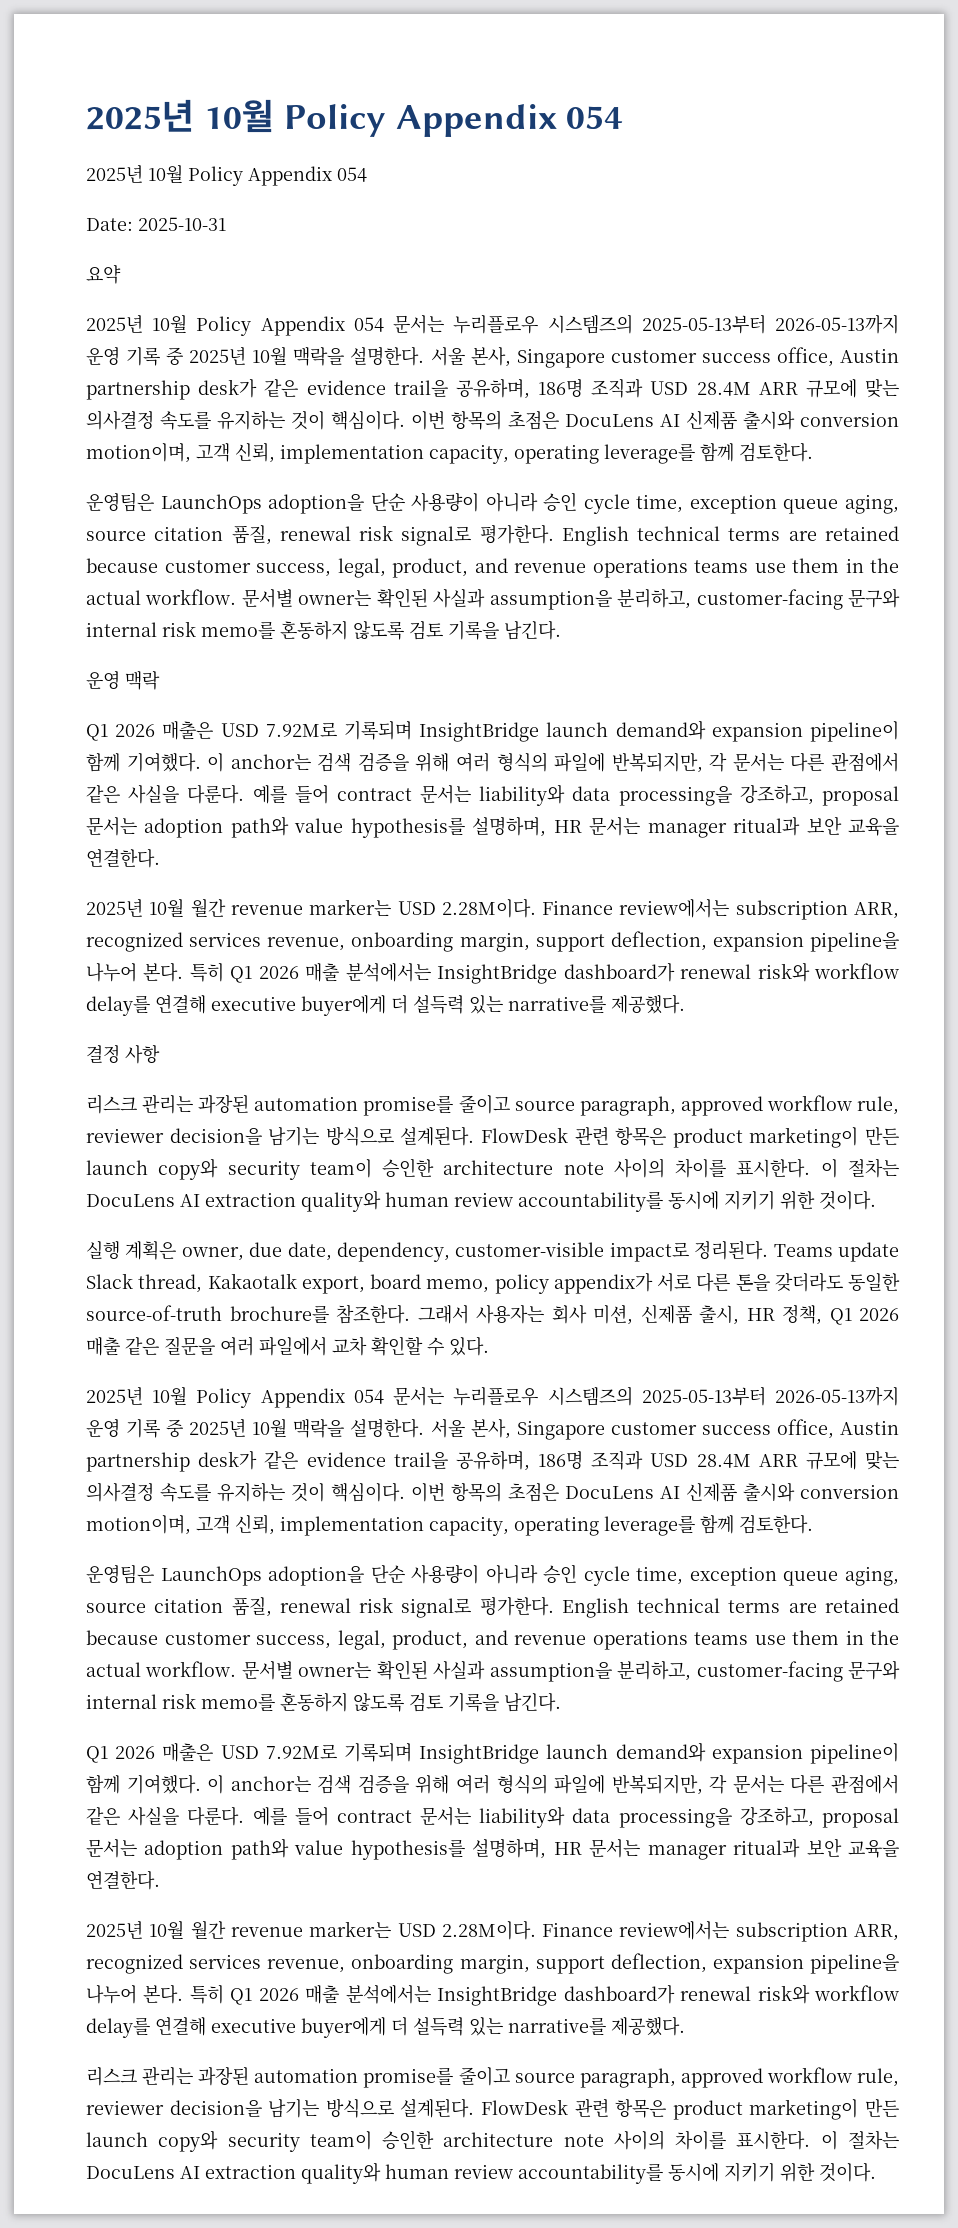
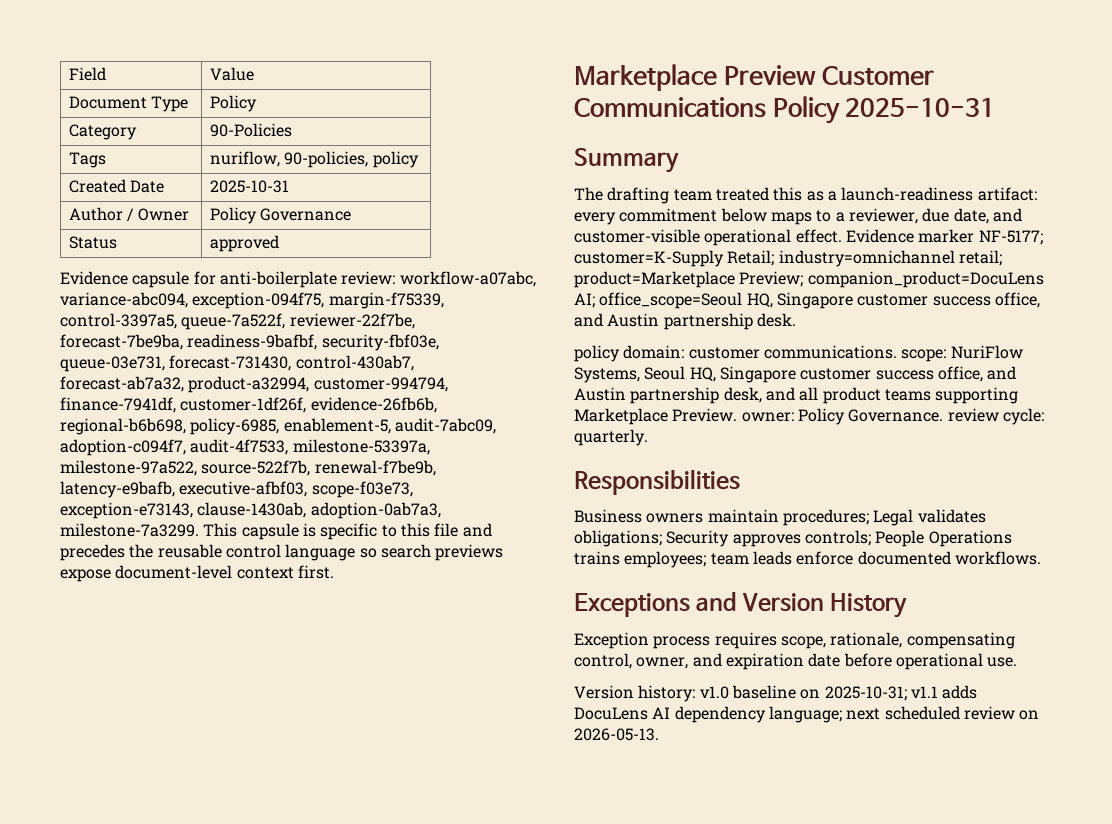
[86,99,624,137] [86,164,367,186] [86,217,226,231] [86,264,121,284] [86,314,899,336] [86,346,900,368] [86,378,899,400] [86,410,899,430] [86,442,813,464] [86,492,899,514] [86,524,899,546] [86,558,899,578] [86,588,901,610] [86,620,561,640] [86,671,160,690] [86,720,900,742] [86,752,899,773] [86,784,899,806] [86,816,900,838] [86,848,160,868] [86,898,899,920] [86,931,899,952] [86,962,900,984] [86,994,685,1016] [86,1045,160,1064] [86,1095,900,1116] [86,1126,900,1148] [86,1158,899,1180] [86,1190,876,1212] [86,1240,899,1262] [86,1272,900,1294] [86,1304,899,1325] [86,1336,489,1356] [86,1386,899,1408] [86,1418,900,1440] [86,1450,899,1472] [86,1482,899,1502] [86,1514,813,1536] [86,1564,899,1586] [86,1596,899,1618] [86,1630,899,1650] [86,1660,901,1682] [86,1692,561,1712] [86,1742,900,1764] [86,1774,899,1795] [86,1806,899,1828] [86,1838,900,1860] [86,1870,160,1890] [86,1920,899,1942] [86,1953,899,1974] [86,1984,900,2006] [86,2016,685,2038] [86,2067,900,2088] [86,2098,900,2120] [86,2130,899,2152] [86,2162,876,2184] 2025년 10월 Policy Appendix 054 // 2025년 10월 Policy Appendix 054 // Date: 2025-10-31 // 요약 // 2025년 10월 Policy Appendix 054 문서는 누리플로우 시스템즈의 2025-05-13부터 2026-05-13까지 운영 기록 중 2025년 10월 맥락을 설명한다. 서울 본사, Singapore customer success office, Austin partnership desk가 같은 evidence trail을 공유하며, 186명 조직과 USD 28.4M ARR 규모에 맞는 의사결정 속도를 유지하는 것이 핵심이다. 이번 항목의 초점은 DocuLens AI 신제품 출시와 conversion motion이며, 고객 신뢰, implementation capacity, operating leverage를 함께 검토한다. // 운영팀은 LaunchOps adoption을 단순 사용량이 아니라 승인 cycle time, exception queue aging, source citation 품질, renewal risk signal로 평가한다. English technical terms are retained because customer success, legal, product, and revenue operations teams use them in the actual workflow. 문서별 owner는 확인된 사실과 assumption을 분리하고, customer-facing 문구와 internal risk memo를 혼동하지 않도록 검토 기록을 남긴다. // 운영 맥락 // Q1 2026 매출은 USD 7.92M로 기록되며 InsightBridge launch demand와 expansion pipeline이 함께 기여했다. 이 anchor는 검색 검증을 위해 여러 형식의 파일에 반복되지만, 각 문서는 다른 관점에서 같은 사실을 다룬다. 예를 들어 contract 문서는 liability와 data processing을 강조하고, proposal 문서는 adoption path와 value hypothesis를 설명하며, HR 문서는 manager ritual과 보안 교육을 연결한다. // 2025년 10월 월간 revenue marker는 USD 2.28M이다. Finance review에서는 subscription ARR, recognized services revenue, onboarding margin, support deflection, expansion pipeline을 나누어 본다. 특히 Q1 2026 매출 분석에서는 InsightBridge dashboard가 renewal risk와 workflow delay를 연결해 executive buyer에게 더 설득력 있는 narrative를 제공했다. // 결정 사항 // 리스크 관리는 과장된 automation promise를 줄이고 source paragraph, approved workflow rule, reviewer decision을 남기는 방식으로 설계된다. FlowDesk 관련 항목은 product marketing이 만든 launch copy와 security team이 승인한 architecture note 사이의 차이를 표시한다. 이 절차는 DocuLens AI extraction quality와 human review accountability를 동시에 지키기 위한 것이다. // 실행 계획은 owner, due date, dependency, customer-visible impact로 정리된다. Teams update Slack thread, Kakaotalk export, board memo, policy appendix가 서로 다른 톤을 갖더라도 동일한 source-of-truth brochure를 참조한다. 그래서 사용자는 회사 미션, 신제품 출시, HR 정책, Q1 2026 매출 같은 질문을 여러 파일에서 교차 확인할 수 있다. // 2025년 10월 Policy Appendix 054 문서는 누리플로우 시스템즈의 2025-05-13부터 2026-05-13까지 운영 기록 중 2025년 10월 맥락을 설명한다. 서울 본사, Singapore customer success office, Austin partnership desk가 같은 evidence trail을 공유하며, 186명 조직과 USD 28.4M ARR 규모에 맞는 의사결정 속도를 유지하는 것이 핵심이다. 이번 항목의 초점은 DocuLens AI 신제품 출시와 conversion motion이며, 고객 신뢰, implementation capacity, operating leverage를 함께 검토한다. // 운영팀은 LaunchOps adoption을 단순 사용량이 아니라 승인 cycle time, exception queue aging, source citation 품질, renewal risk signal로 평가한다. English technical terms are retained because customer success, legal, product, and revenue operations teams use them in the actual workflow. 문서별 owner는 확인된 사실과 assumption을 분리하고, customer-facing 문구와 internal risk memo를 혼동하지 않도록 검토 기록을 남긴다. // Q1 2026 매출은 USD 7.92M로 기록되며 InsightBridge launch demand와 expansion pipeline이 함께 기여했다. 이 anchor는 검색 검증을 위해 여러 형식의 파일에 반복되지만, 각 문서는 다른 관점에서 같은 사실을 다룬다. 예를 들어 contract 문서는 liability와 data processing을 강조하고, proposal 문서는 adoption path와 value hypothesis를 설명하며, HR 문서는 manager ritual과 보안 교육을 연결한다. // 2025년 10월 월간 revenue marker는 USD 2.28M이다. Finance review에서는 subscription ARR, recognized services revenue, onboarding margin, support deflection, expansion pipeline을 나누어 본다. 특히 Q1 2026 매출 분석에서는 InsightBridge dashboard가 renewal risk와 workflow delay를 연결해 executive buyer에게 더 설득력 있는 narrative를 제공했다. // 리스크 관리는 과장된 automation promise를 줄이고 source paragraph, approved workflow rule, reviewer decision을 남기는 방식으로 설계된다. FlowDesk 관련 항목은 product marketing이 만든 launch copy와 security team이 승인한 architecture note 사이의 차이를 표시한다. 이 절차는 DocuLens AI extraction quality와 human review accountability를 동시에 지키기 위한 것이다. -> [69,67,107,81] [210,67,255,81] [69,96,189,112] [210,95,258,112] [69,124,138,140] [210,123,293,137] [69,152,107,168] [210,151,419,168] [69,179,165,193] [210,180,290,193] [69,207,189,221] [210,207,352,224] [69,236,118,249] [210,235,280,252] [60,271,536,288] [60,292,444,309] [60,313,415,330] [60,334,439,351] [60,355,414,372] [60,376,448,393] [60,397,437,413] [60,418,496,435] [60,439,430,456] [60,460,436,476] [60,481,413,498] [60,502,441,519] [60,523,492,540] [60,544,504,561] [60,565,334,582] [574,64,935,91] [574,96,996,124] [574,148,679,173] [574,187,1037,204] [574,208,1022,225] [574,229,1043,246] [574,250,1002,267] [574,271,1044,288] [574,292,1040,309] [574,313,796,330] [574,345,1023,362] [574,366,1017,383] [574,387,1019,404] [574,408,1044,425] [574,429,648,446] [574,469,740,495] [574,509,986,526] [574,530,1012,547] [574,551,1041,568] [574,592,908,618] [574,632,1015,649] [574,653,1018,670] [574,685,978,702] [574,706,1040,723] [574,728,659,741] Field | Value // Document Type | Policy // Category | 90-Policies // Tags | nuriflow, 90-policies, policy // Created Date | 2025-10-31 // Author / Owner | Policy Governance // Status | approved // Evidence capsule for anti-boilerplate review: workflow-a07abc, variance-abc094, exception-094f75, margin-f75339, control-3397a5, queue-7a522f, reviewer-22f7be, forecast-7be9ba, readiness-9bafbf, security-fbf03e, queue-03e731, forecast-731430, control-430ab7, forecast-ab7a32, product-a32994, customer-994794, finance-7941df, customer-1df26f, evidence-26fb6b, regional-b6b698, policy-6985, enablement-5, audit-7abc09, adoption-c094f7, audit-4f7533, milestone-53397a, milestone-97a522, source-522f7b, renewal-f7be9b, latency-e9bafb, executive-afbf03, scope-f03e73, exception-e73143, clause-1430ab, adoption-0ab7a3, milestone-7a3299. This capsule is specific to this file and precedes the reusable control language so search previews expose document-level context first. // Marketplace Preview Customer Communications Policy 2025-10-31 // Summary // The drafting team treated this as a launch-readiness artifact: every commitment below maps to a reviewer, due date, and customer-visible operational effect. Evidence marker NF-5177; customer=K-Supply Retail; industry=omnichannel retail; product=Marketplace Preview; companion_product=DocuLens AI; office_scope=Seoul HQ, Singapore customer success office, and Austin partnership desk. // policy domain: customer communications. scope: NuriFlow Systems, Seoul HQ, Singapore customer success office, and Austin partnership desk, and all product teams supporting Marketplace Preview. owner: Policy Governance. review cycle: quarterly. // Responsibilities // Business owners maintain procedures; Legal validates obligations; Security approves controls; People Operations trains employees; team leads enforce documented workflows. // Exceptions and Version History // Exception process requires scope, rationale, compensating control, owner, and expiration date before operational use. // Version history: v1.0 baseline on 2025-10-31; v1.1 adds DocuLens AI dependency language; next scheduled review on 2026-05-13.

